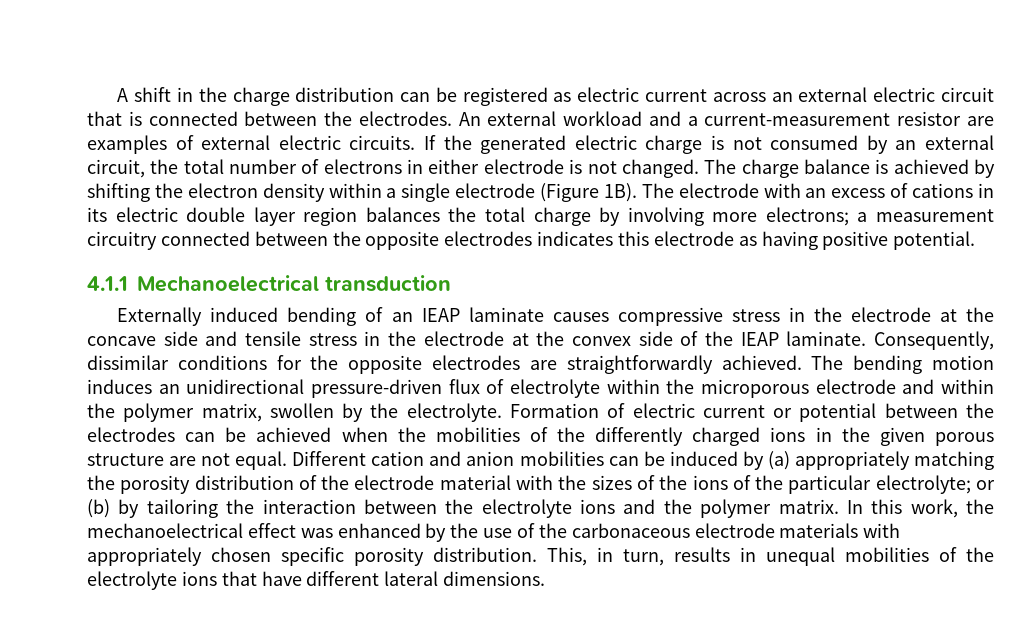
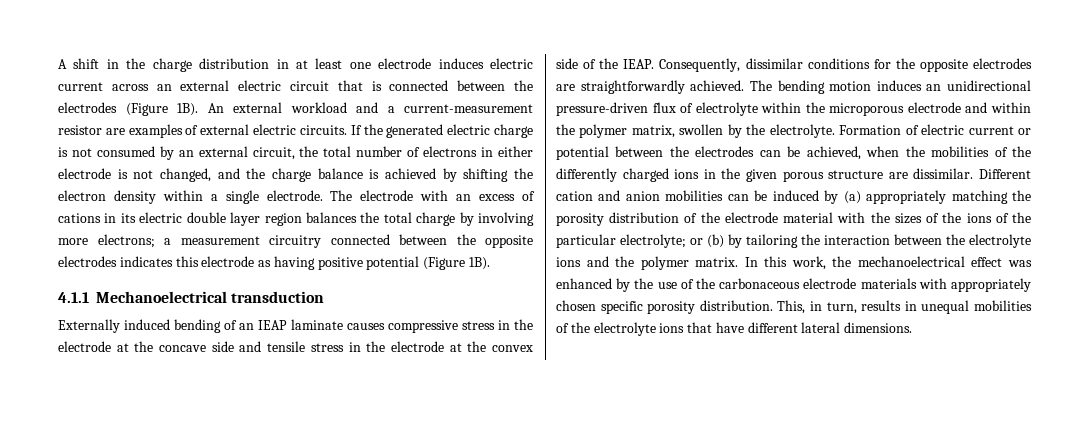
[400,87,572,106] can be registered as -> [276,58,484,69] in at least one electrode induces
[358,111,452,126] electrodes. -> [58,102,198,116] electrodes (Figure 1B).
[621,159,737,178] changed. The -> [160,168,266,182] changed, and the
[455,183,637,202] electrode (Figure 1B). -> [266,190,323,201] electrode.
[893,231,976,250] potential. -> [366,256,491,270] potential (Figure 1B).
[740,331,867,346] IEAP laminate. -> [623,59,655,69] IEAP.
[256,427,332,442] achieved -> [806,146,861,160] achieved,
[201,451,288,470] not equal. -> [913,168,974,179] dissimilar.

